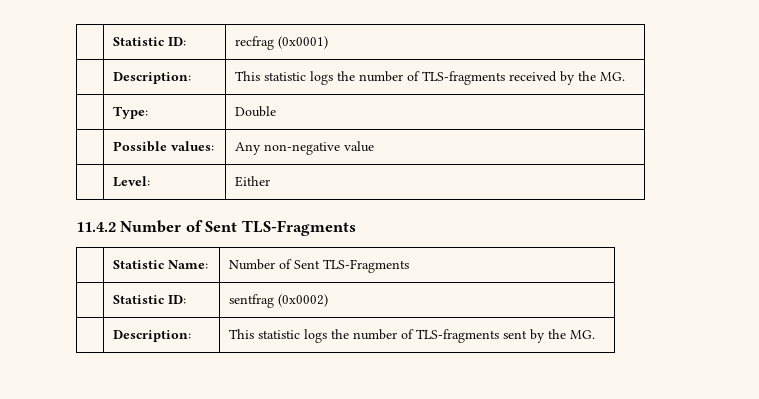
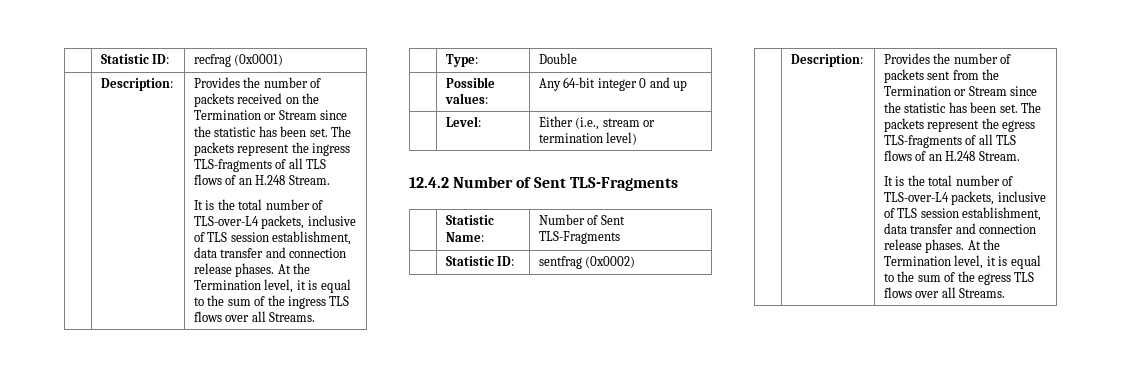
[234,71,625,85] This statistic logs the number of TLS-fragments received by the MG. -> [194,77,322,88] [194,93,320,107] [194,110,348,120] [194,126,351,137] [194,142,351,156] [194,158,327,172] [194,174,330,185] [194,199,323,210] [194,215,356,229] [194,231,352,245] [194,247,347,258] [194,263,311,277] [194,279,351,293] [194,295,350,309] [194,311,316,322] Provides the number of packets received on the Termination or Stream since the statistic has been set. The packets represent the ingress TLS-fragments of all TLS flows of an H.248 Stream. // It is the total number of TLS-over-L4 packets, inclusive of TLS session establishment, data transfer and connection release phases. At the Termination level, it is equal to the sum of the ingress TLS flows over all Streams.
[263,141,374,155] [112,176,150,187] [234,176,270,187] [76,222,116,232] non-negative value // | Level: | Either // 11.4.2 -> [563,77,687,91] [446,116,482,127] [539,116,656,130] [539,132,638,145] [409,177,449,188] 64-bit integer 0 and up // | Level: | Either (i.e., stream or termination level) // 12.4.2
[228,329,595,343] This statistic logs the number of TLS-fragments sent by the MG. -> [884,53,1012,64] [884,69,1000,83] [884,86,1038,96] [884,102,1041,113] [884,118,1036,132] [884,134,1017,148] [884,150,1020,161] [884,175,1013,186] [884,191,1046,205] [884,207,1042,221] [884,223,1037,234] [884,239,1001,253] [884,255,1041,269] [884,271,1035,285] [884,287,1006,298] Provides the number of packets sent from the Termination or Stream since the statistic has been set. The packets represent the egress TLS-fragments of all TLS flows of an H.248 Stream. // It is the total number of TLS-over-L4 packets, inclusive of TLS session establishment, data transfer and connection release phases. At the Termination level, it is equal to the sum of the egress TLS flows over all Streams.

